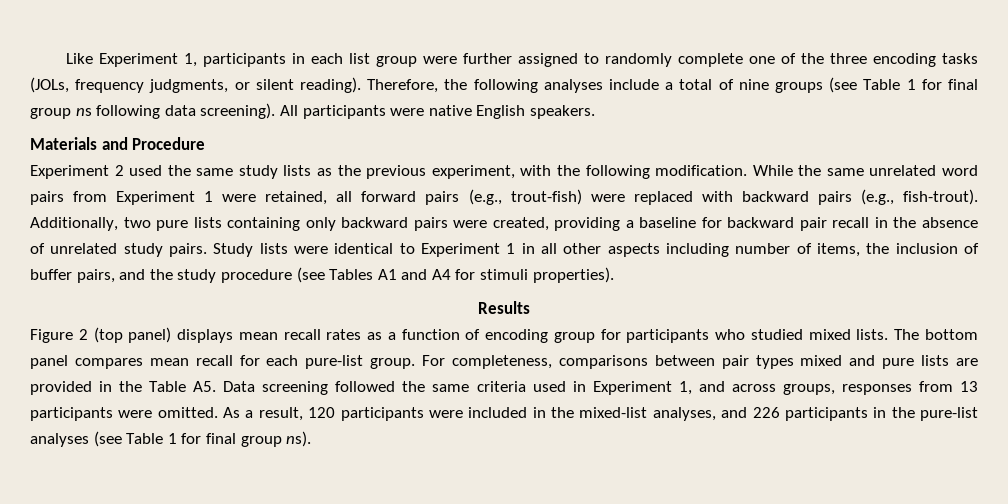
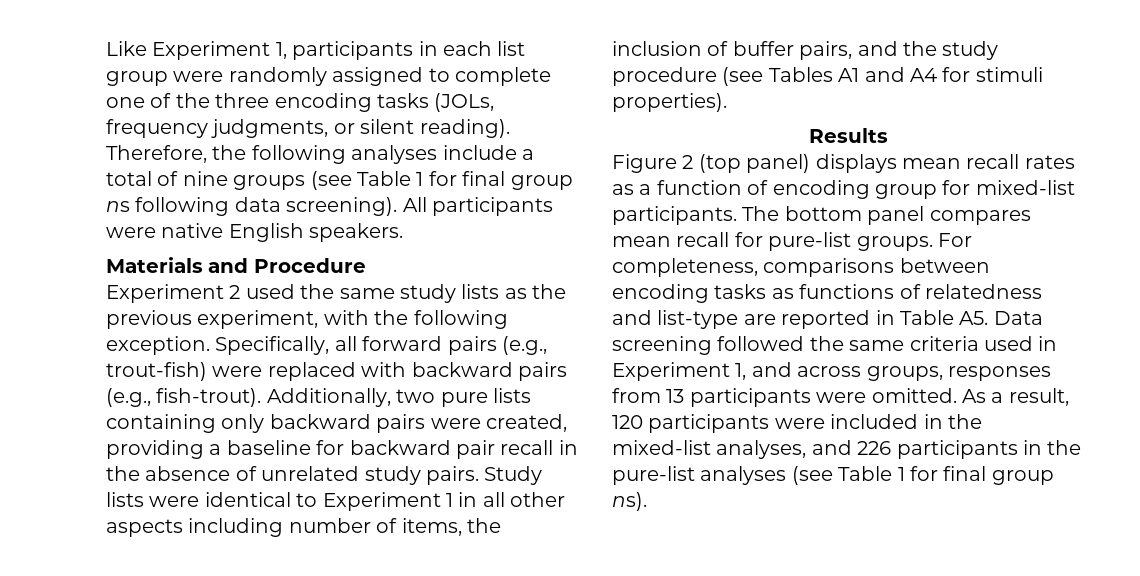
[463,53,513,64] further -> [228,67,327,86] randomly
[605,53,673,67] randomly -> (450, 75) none
[655,165,978,176] [30,191,328,205] modification. While the same unrelated word pairs from Experiment 1 were retained, -> [106,336,330,355] exception. Specifically,
[626,329,889,343] participants who studied mixed lists. -> [975,180,1075,195] [612,206,737,225] mixed-list participants.
[266,355,416,369] each pure-list group. -> [768,232,933,251] pure-list groups.
[721,355,979,369] [30,381,143,395] pair types mixed and pure lists are provided in the -> [612,284,1042,303] [612,310,895,329] encoding tasks as functions of relatedness and list-type are reported in

